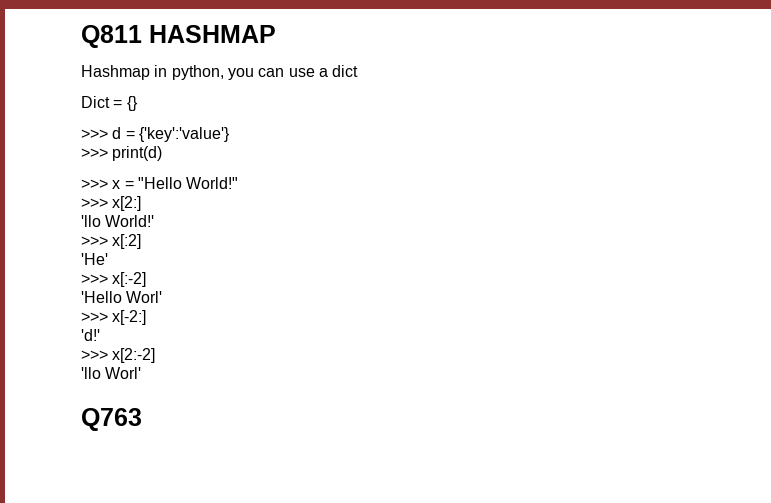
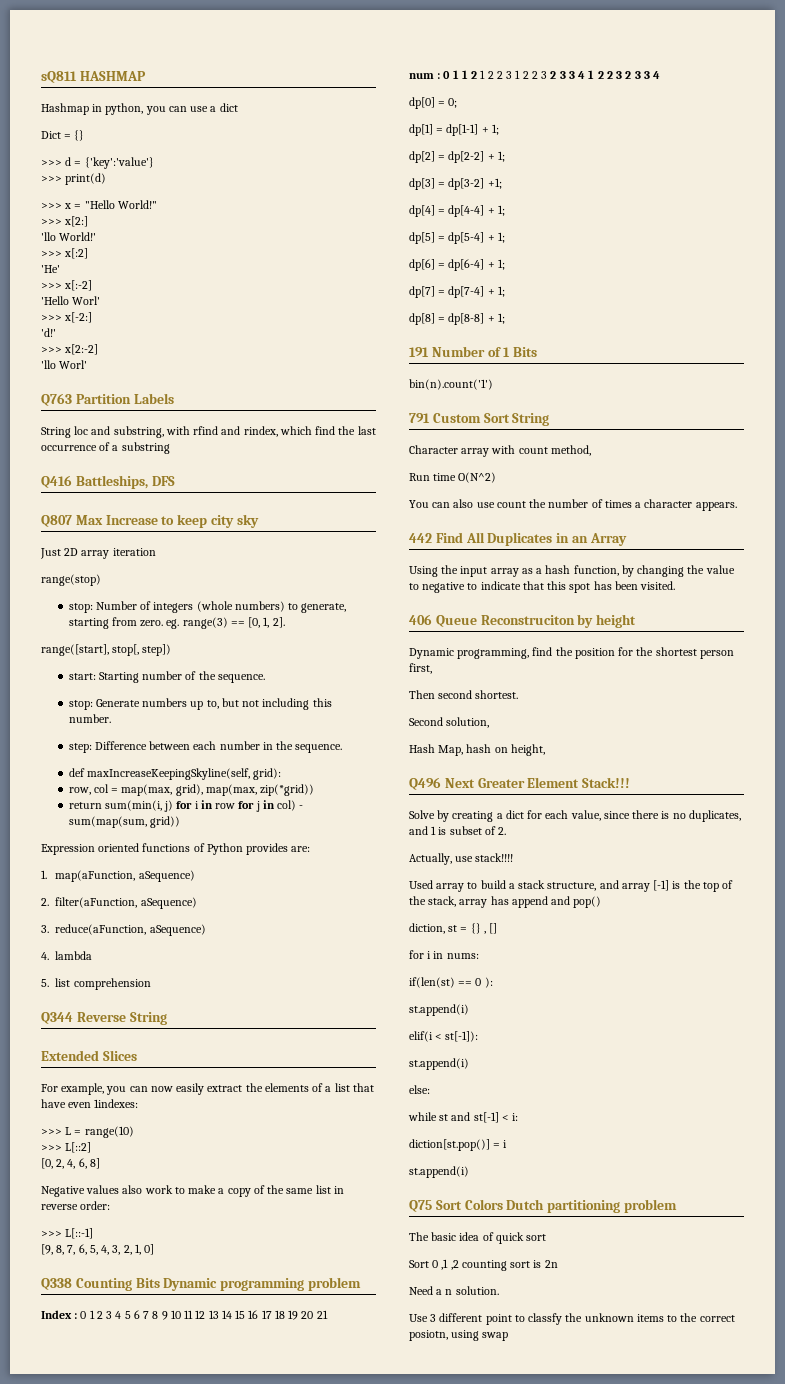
[81,25,142,48] Q811 -> [41,71,77,83] sQ811
(142, 419) none -> [75,393,174,404] [41,426,376,438] [41,442,170,454] [41,475,175,489] [41,514,259,528] [40,548,156,559] [41,574,101,586] [68,601,347,613] [68,617,285,629] [41,644,172,656] [68,671,265,683] [68,698,332,710] [68,714,111,723] [68,741,343,753] [68,768,282,780] [68,784,315,796] [68,800,304,812] [68,816,180,828] [41,843,311,855] [41,870,195,882] [41,897,197,909] [41,924,206,936] [41,951,93,960] [41,978,151,990] [41,1012,167,1025] [41,1050,137,1061] [41,1083,374,1095] [41,1099,139,1108] [41,1126,134,1138] [41,1142,92,1153] [41,1158,100,1169] [41,1185,344,1197] [41,1201,111,1210] [41,1228,94,1239] [41,1244,155,1255] [41,1277,361,1291] [41,1310,328,1320] [409,70,661,79] [409,97,458,109] [409,124,499,136] [409,151,505,163] [409,178,502,190] [409,205,505,217] [409,232,505,244] [409,259,505,271] [409,286,505,298] [409,313,505,325] [409,346,538,357] [409,379,493,390] [409,413,550,426] [409,445,591,457] [409,472,497,483] [409,499,737,511] [409,532,627,546] [409,565,735,577] [409,581,676,593] [409,614,637,628] [409,647,734,659] [409,663,432,674] [409,690,519,699] [409,717,490,728] [409,744,545,756] [409,777,631,790] [409,810,741,822] [409,826,507,835] [409,853,514,865] [409,880,734,892] [409,896,602,908] [409,923,498,934] [409,950,479,959] [409,977,493,988] [409,1004,469,1016] [409,1031,479,1042] [409,1058,469,1070] [409,1085,430,1094] [408,1112,519,1123] [409,1139,508,1151] [409,1166,469,1178] [409,1199,677,1213] [409,1232,547,1244] [409,1259,558,1271] [409,1286,499,1295] [409,1313,735,1325] [409,1330,509,1341] Partition Labels // String loc and substring, with rfind and rindex, which find the last occurrence of a substring // Q416 Battleships, DFS // Q807 Max Increase to keep city sky // Just 2D array iteration // range(stop) // stop: Number of integers (whole numbers) to generate, starting from zero. eg. range(3) == [0, 1, 2]. // range([start], stop[, step]) // start: Starting number of the sequence. // stop: Generate numbers up to, but not including this number. // step: Difference between each number in the sequence. // def maxIncreaseKeepingSkyline(self, grid): // row, col = map(max, grid), map(max, zip(*grid)) // return sum(min(i, j) for i in row for j in col) - sum(map(sum, grid)) // Expression oriented functions of Python provides are: // 1. map(aFunction, aSequence) // 2. filter(aFunction, aSequence) // 3. reduce(aFunction, aSequence) // 4. lambda // 5. list comprehension // Q344 Reverse String // Extended Slices // For example, you can now easily extract the elements of a list that have even 1indexes: // >>> L = range(10) // >>> L[::2] // [0, 2, 4, 6, 8] // Negative values also work to make a copy of the same list in reverse order: // >>> L[::-1] // [9, 8, 7, 6, 5, 4, 3, 2, 1, 0] // Q338 Counting Bits Dynamic programming problem // Index : 0 1 2 3 4 5 6 7 8 9 10 11 12 13 14 15 16 17 18 19 20 21 // num : 0 1 1 2 1 2 2 3 1 2 2 3 2 3 3 4 1 2 2 3 2 3 3 4 // dp[0] = 0; // dp[1] = dp[1-1] + 1; // dp[2] = dp[2-2] + 1; // dp[3] = dp[3-2] +1; // dp[4] = dp[4-4] + 1; // dp[5] = dp[5-4] + 1; // dp[6] = dp[6-4] + 1; // dp[7] = dp[7-4] + 1; // dp[8] = dp[8-8] + 1; // 191 Number of 1 Bits // bin(n).count('1') // 791 Custom Sort String // Character array with count method, // Run time O(N^2) // You can also use count the number of times a character appears. // 442 Find All Duplicates in an Array // Using the input array as a hash function, by changing the value to negative to indicate that this spot has been visited. // 406 Queue Reconstruciton by height // Dynamic programming, find the position for the shortest person first, // Then second shortest. // Second solution, // Hash Map, hash on height, // Q496 Next Greater Element Stack!!! // Solve by creating a dict for each value, since there is no duplicates, and 1 is subset of 2. // Actually, use stack!!!! // Used array to build a stack structure, and array [-1] is the top of the stack, array has append and pop() // diction, st = {} , [] // for i in nums: // if(len(st) == 0 ): // st.append(i) // elif(i < st[-1]): // st.append(i) // else: // while st and st[-1] < i: // diction[st.pop()] = i // st.append(i) // Q75 Sort Colors Dutch partitioning problem // The basic idea of quick sort // Sort 0 ,1 ,2 counting sort is 2n // Need a n solution. // Use 3 different point to classfy the unknown items to the correct posiotn, using swap

